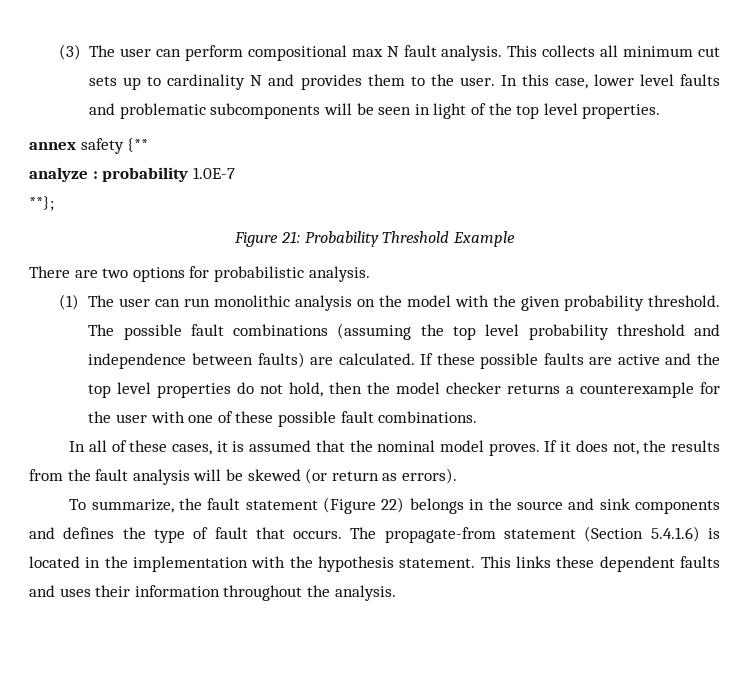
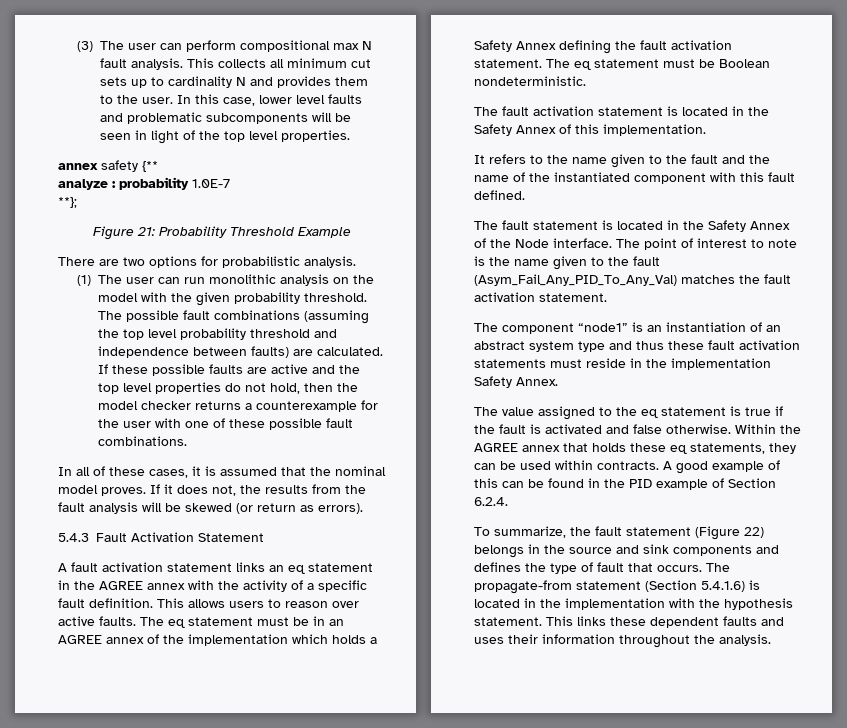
(457, 476) none -> [58,532,264,542] [58,562,373,574] [58,580,367,592] [58,598,359,608] [58,616,344,628] [58,634,377,646] [474,40,732,54] [474,59,770,70] [474,76,586,86] [474,106,769,116] [474,124,706,136] [474,154,770,168] [474,172,795,184] [474,190,525,200] [474,220,790,232] [474,238,797,250] [474,256,660,270] [474,274,791,286] [474,292,607,302] [474,322,781,334] [474,340,800,352] [474,358,771,370] [474,376,558,388] [474,406,783,420] [474,424,801,434] [474,443,796,454] [474,460,780,474] [474,478,776,490] [474,497,508,506] // 5.4.3 Fault Activation Statement // A fault activation statement links an eq statement in the AGREE annex with the activity of a specific fault definition. This allows users to reason over active faults. The eq statement must be in an AGREE annex of the implementation which holds a Safety Annex defining the fault activation statement. The eq statement must be Boolean nondeterministic. // The fault activation statement is located in the Safety Annex of this implementation. // It refers to the name given to the fault and the name of the instantiated component with this fault defined. // The fault statement is located in the Safety Annex of the Node interface. The point of interest to note is the name given to the fault (Asym_Fail_Any_PID_To_Any_Val) matches the fault activation statement. // The component “node1” is an instantiation of an abstract system type and thus these fault activation statements must reside in the implementation Safety Annex. // The value assigned to the eq statement is true if the fault is activated and false otherwise. Within the AGREE annex that holds these eq statements, they can be used within contracts. A good example of this can be found in the PID example of Section 6.2.4.

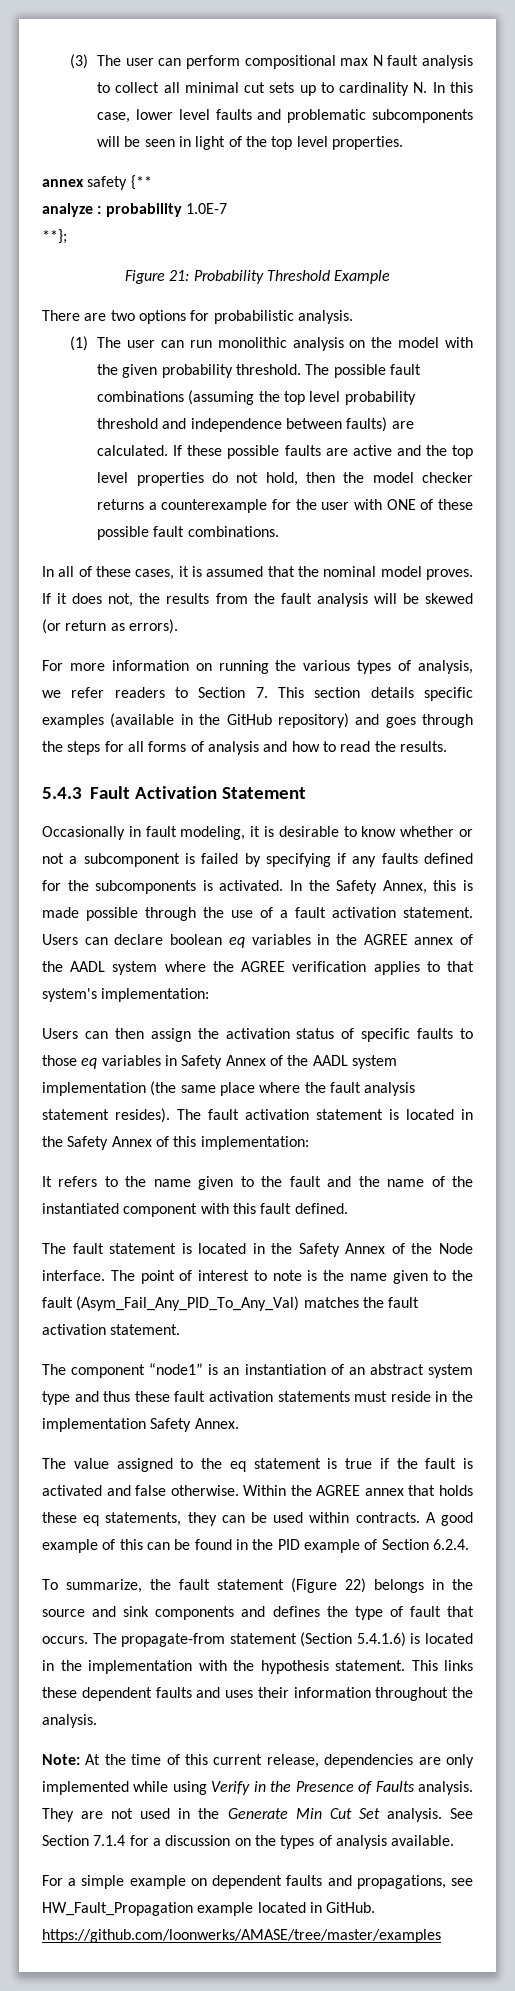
[131,58,348,70] analysis. This collects all minimum -> [422,55,474,69] [97,82,239,93] analysis to collect all minimal
[236,76,369,88] [100,95,174,104] N and provides them to the user. -> [413,82,428,93] N.
[185,421,210,428] one -> [386,499,416,510] ONE
[58,532,264,542] [58,562,373,574] [58,580,367,592] [58,598,359,608] [58,616,344,628] [58,634,377,646] [474,40,732,54] [474,59,770,70] [474,76,586,86] 5.4.3 Fault Activation Statement // A fault activation statement links an eq statement in the AGREE annex with the activity of a specific fault definition. This allows users to reason over active faults. The eq statement must be in an AGREE annex of the implementation which holds a Safety Annex defining the fault activation statement. The eq statement must be Boolean nondeterministic. // -> [42,660,474,674] [42,687,473,701] [42,713,473,728] [42,741,447,755] [42,786,306,799] [42,826,474,840] [42,853,474,867] [42,880,474,894] [42,907,473,921] [42,934,473,948] [42,961,475,975] [42,988,210,1002] [42,1028,473,1042] [42,1055,397,1069] [42,1081,416,1096] [42,1108,170,1123] For more information on running the various types of analysis, we refer readers to Section 7. This section details specific examples (available in the GitHub repository) and goes through the steps for all forms of analysis and how to read the results. // 5.4.3 Fault Activation Statement // Occasionally in fault modeling, it is desirable to know whether or not a subcomponent is failed by specifying if any faults defined for the subcomponents is activated. In the Safety Annex, this is made possible through the use of a fault activation statement. Users can declare boolean eq variables in the AGREE annex of the AADL system where the AGREE verification applies to that system's implementation: // Users can then assign the activation status of specific faults to those eq variables in Safety Annex of the AADL system implementation (the same place where the fault analysis statement resides).
[603,124,706,136] implementation. -> [200,1136,309,1150] implementation:
(771, 640) none -> [42,1754,474,1768] [42,1781,474,1795] [42,1808,474,1822] [42,1835,455,1849] [42,1875,474,1889] [42,1902,376,1916] [42,1929,441,1943] // Note: At the time of this current release, dependencies are only implemented while using Verify in the Presence of Faults analysis. They are not used in the Generate Min Cut Set analysis. See Section 7.1.4 for a discussion on the types of analysis available. // For a simple example on dependent faults and propagations, see HW_Fault_Propagation example located in GitHub. https://github.com/loonwerks/AMASE/tree/master/examples

